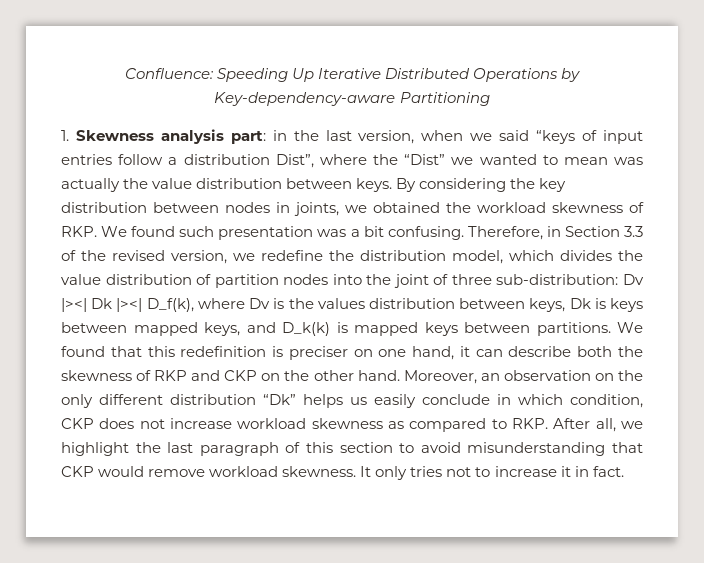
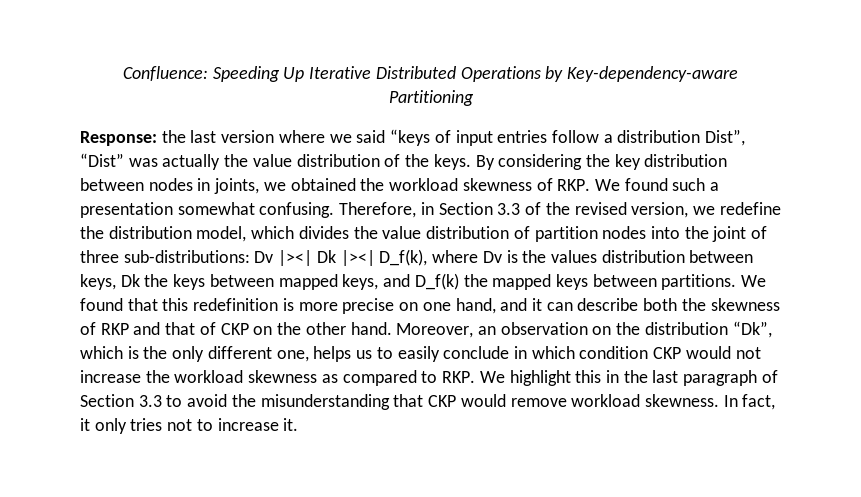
[61,129,464,144] 1. Skewness analysis part: in the last version, when -> [80,130,325,146] Response: the last version where
[319,154,608,165] where the “Dist” we wanted to mean -> [80,153,124,167] “Dist”
[286,178,353,189] between -> [384,154,430,167] of the
[218,226,384,240] presentation was a bit -> [710,182,720,191] [80,202,255,218] a presentation somewhat
[496,274,619,285] sub-distribution: -> [123,250,250,263] sub-distributions:
[594,298,606,309] is -> [144,274,169,287] the
[282,322,348,336] D_k(k) is -> [414,273,488,290] D_f(k) the
[288,346,348,360] preciser -> [298,298,395,314] more precise
(455, 353) none -> [500,298,528,311] and
(221, 375) none -> [165,322,216,335] that of
[61,394,296,408] only different distribution “Dk” -> [644,321,772,338] [80,346,309,362] distribution “Dk”, which is the only different one,
(367, 401) none -> [376,347,393,359] to
[570,394,643,408] [61,418,135,429] condition, CKP does -> [579,346,731,359] condition CKP would
(232, 423) none -> [145,370,170,383] the
[553,418,643,432] [61,442,129,456] After all, we highlight -> [479,370,619,386] We highlight this in
[306,442,393,453] this section -> [80,394,162,407] Section 3.3
(461, 447) none -> [231,394,256,407] the
[360,466,372,477] It -> [723,394,776,410] [80,418,90,431] In fact, it
[560,466,624,477] it in fact. -> [283,418,299,431] it.

